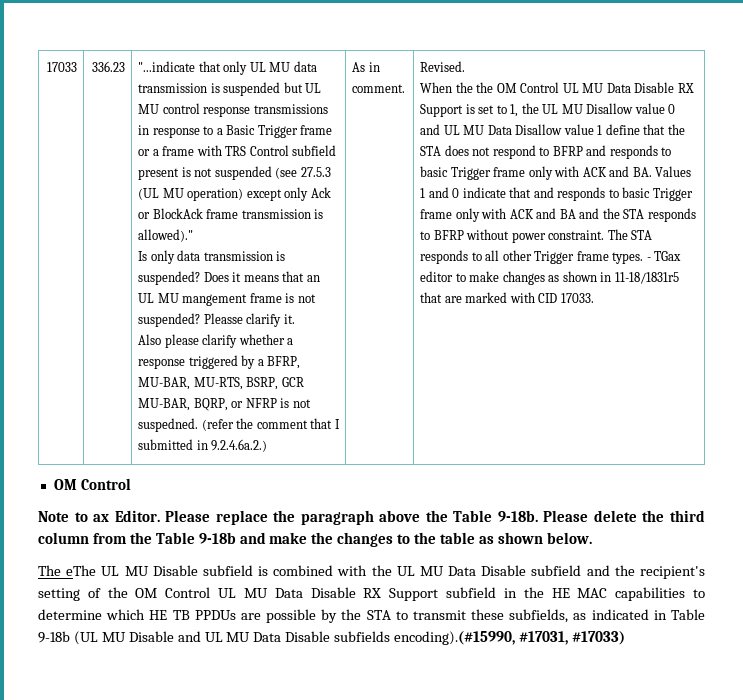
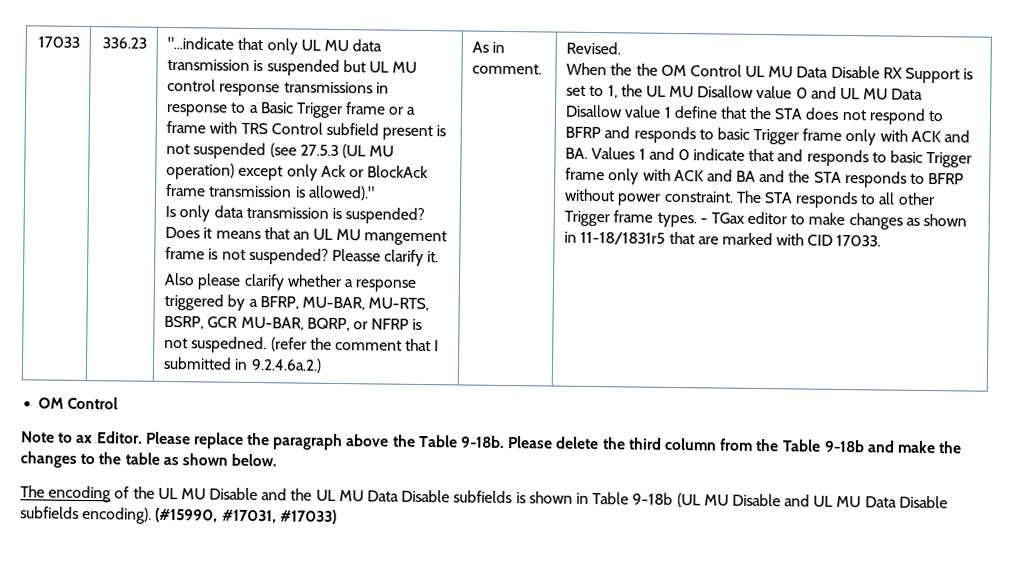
[66,565,368,576] eThe UL MU Disable subfield is combined with -> [48,485,288,503] encoding of the UL MU Disable and
[531,565,705,579] [38,587,706,601] [38,609,649,623] subfield and the recipient's setting of the OM Control UL MU Data Disable RX Support subfield in the HE MAC capabilities to determine which HE TB PPDUs are possible by the STA to transmit these subfields, as indicated -> [453,490,573,504] subfields is shown
[394,631,516,645] encoding).(#15990, -> [82,506,219,524] encoding). (#15990,

